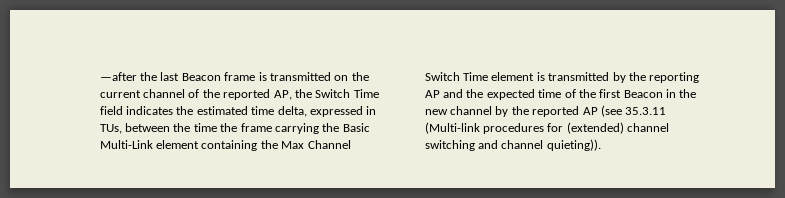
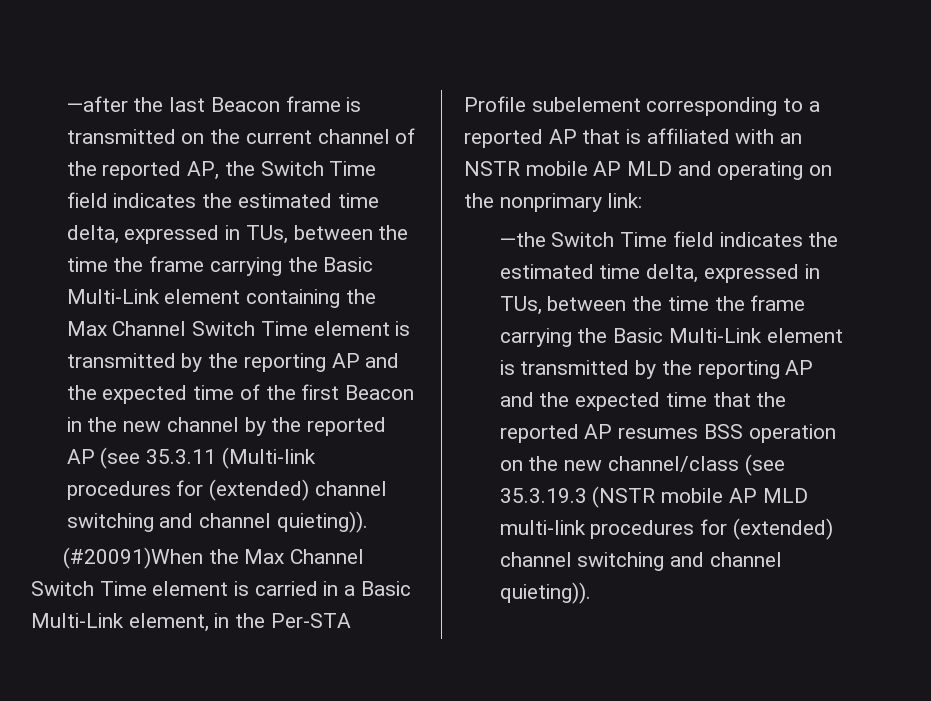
(601, 145) none -> [62,547,364,569] [31,581,411,596] [31,613,351,632] [464,96,820,116] [464,128,803,148] [464,161,833,180] [464,193,643,212] [499,231,839,247] [499,264,820,283] [499,295,806,315] [499,328,843,347] [499,360,814,379] [499,392,787,411] [499,424,836,443] [499,454,785,476] [499,486,808,508] [499,518,833,540] [499,552,782,571] [499,582,591,604] // (#20091)When the Max Channel Switch Time element is carried in a Basic Multi-Link element, in the Per-STA Profile subelement corresponding to a reported AP that is affiliated with an NSTR mobile AP MLD and operating on the nonprimary link: // —the Switch Time field indicates the estimated time delta, expressed in TUs, between the time the frame carrying the Basic Multi-Link element is transmitted by the reporting AP and the expected time that the reported AP resumes BSS operation on the new channel/class (see 35.3.19.3 (NSTR mobile AP MLD multi-link procedures for (extended) channel switching and channel quieting)).

